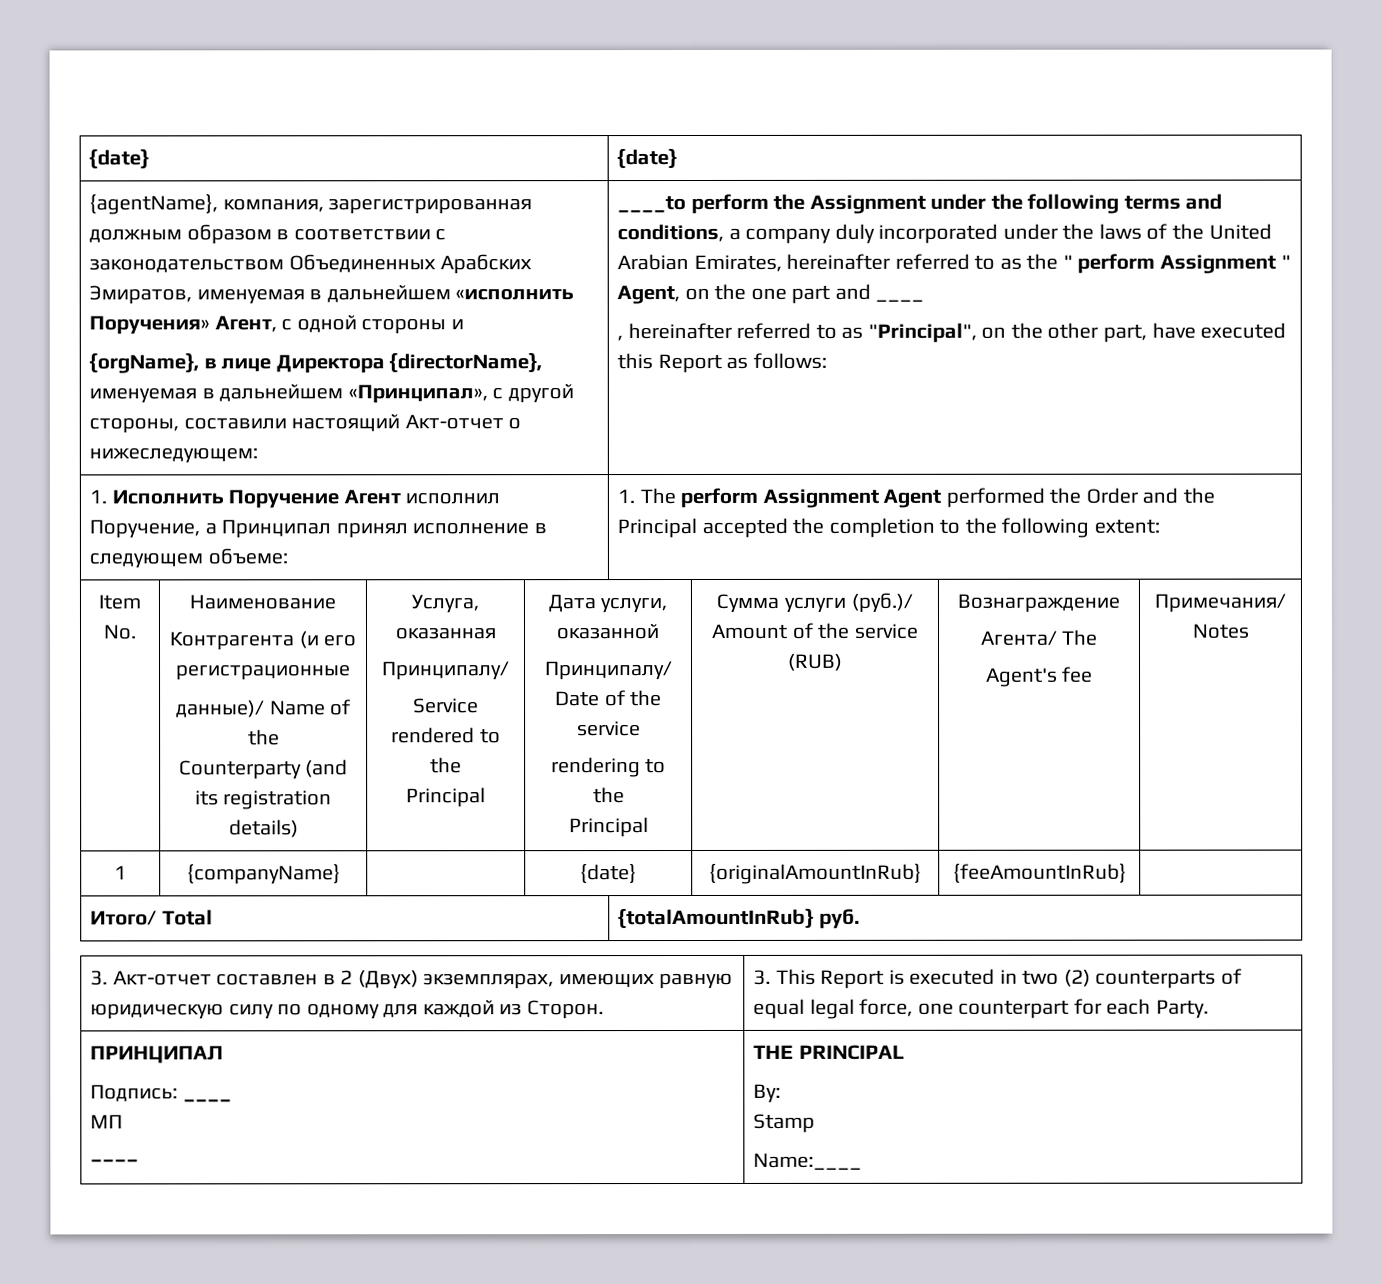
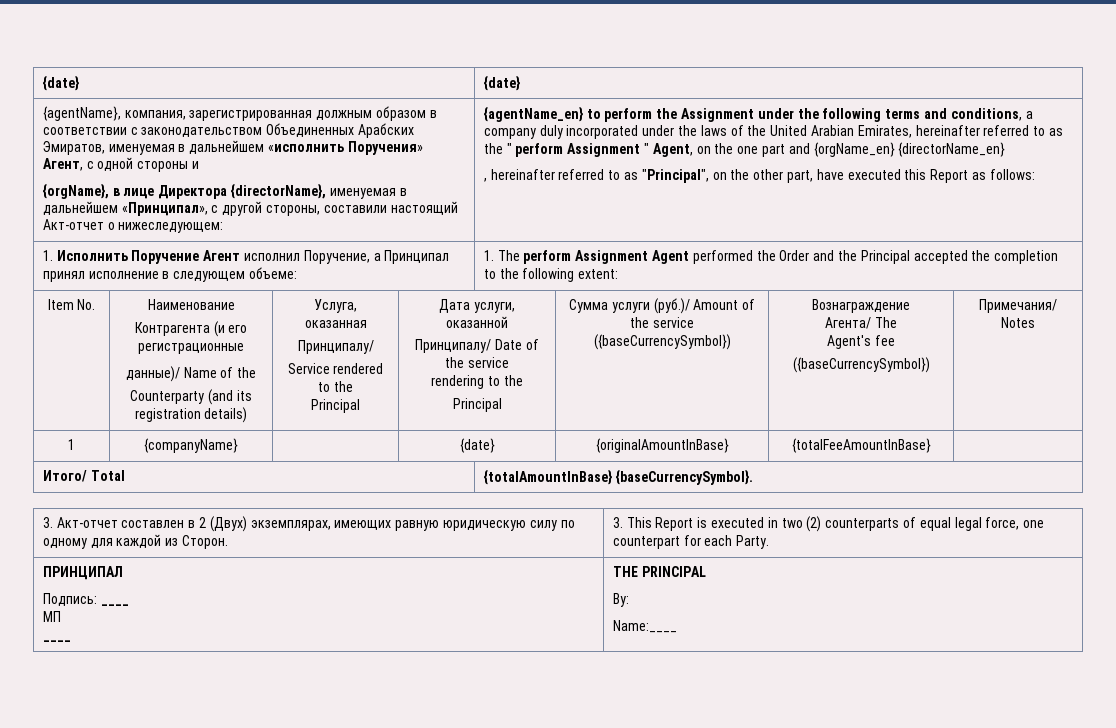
[617,196,687,214] ____to -> [483,106,601,122] {agentName_en} to
[875,298,925,302] ____ -> [813,142,1006,157] {orgName_en} {directorName_en}
[788,653,843,671] (RUB) -> [593,334,731,350] ({baseCurrencySymbol})
(1094, 674) none -> [792,357,930,373] // ({baseCurrencySymbol})
[709,862,922,884] [952,862,1127,883] {originalAmountInRub} | {feeAmountInRub} -> [595,438,729,453] [791,438,931,453] {originalAmountInBase} | {totalFeeAmountInBase}
[618,907,860,929] {totalAmountInRub} руб. -> [483,469,753,485] {totalAmountInBase} {baseCurrencySymbol}.
[753,1113,816,1133] // Stamp -> (629, 600) none

